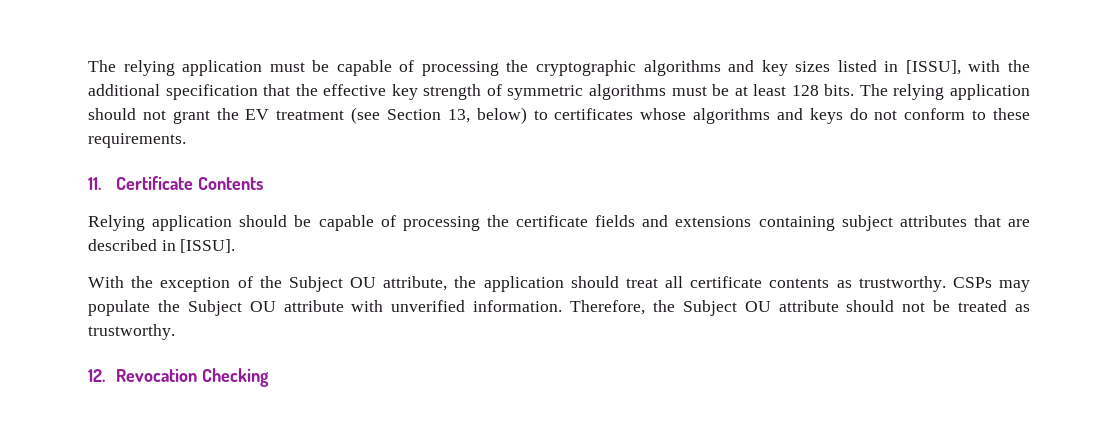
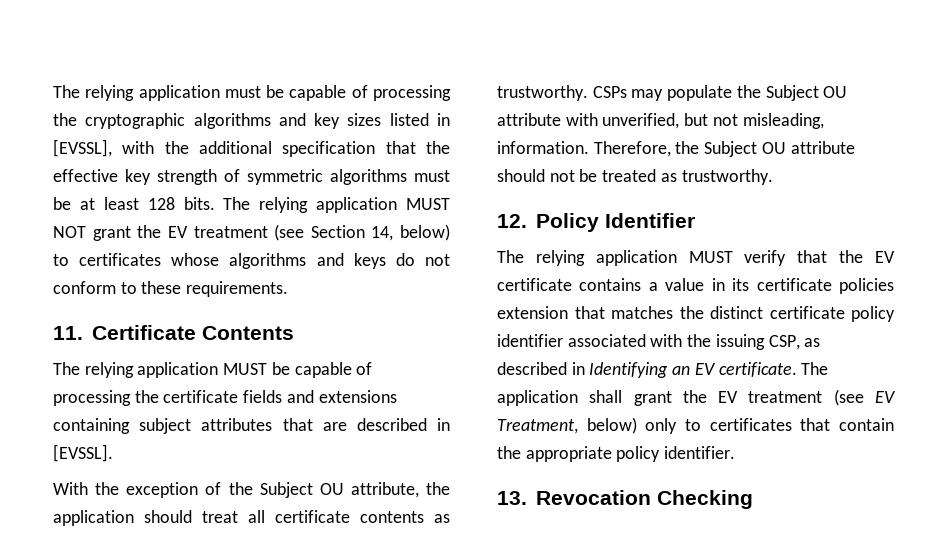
[905,60,961,75] [ISSU], -> [53,139,112,157] [EVSSL],
[88,108,166,120] should not -> [406,198,450,210] [53,226,86,238] MUST NOT
[447,109,470,123] 13, -> [371,226,394,241] 14,
[88,215,288,231] Relying application should -> [53,362,268,378] The relying application MUST
[180,239,236,253] [ISSU]. -> [53,444,113,462] [EVSSL].
[391,300,466,312] unverified -> [602,113,824,129] unverified, but not misleading,
(105, 375) none -> [535,213,695,232] [497,250,895,266] [497,278,895,294] [497,306,895,322] [497,334,821,350] [497,362,829,378] [497,389,896,406] [497,417,894,434] [497,446,736,462] [497,491,527,505] Policy Identifier // The relying application MUST verify that the EV certificate contains a value in its certificate policies extension that matches the distinct certificate policy identifier associated with the issuing CSP, as described in Identifying an EV certificate. The application shall grant the EV treatment (see EV Treatment, below) only to certificates that contain the appropriate policy identifier. // 13.

